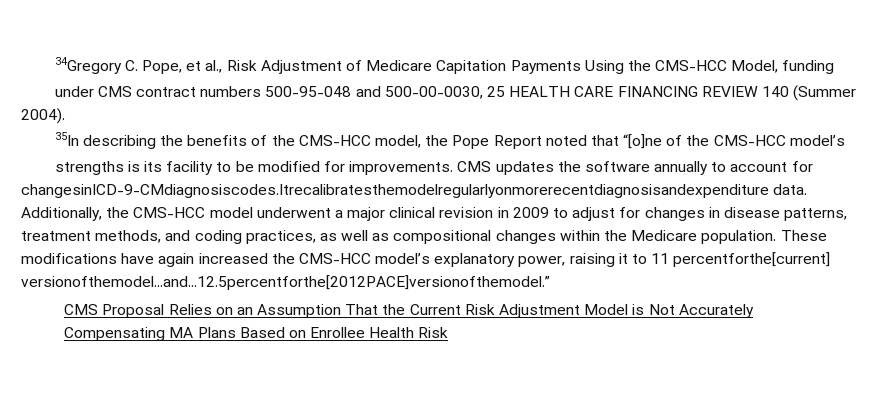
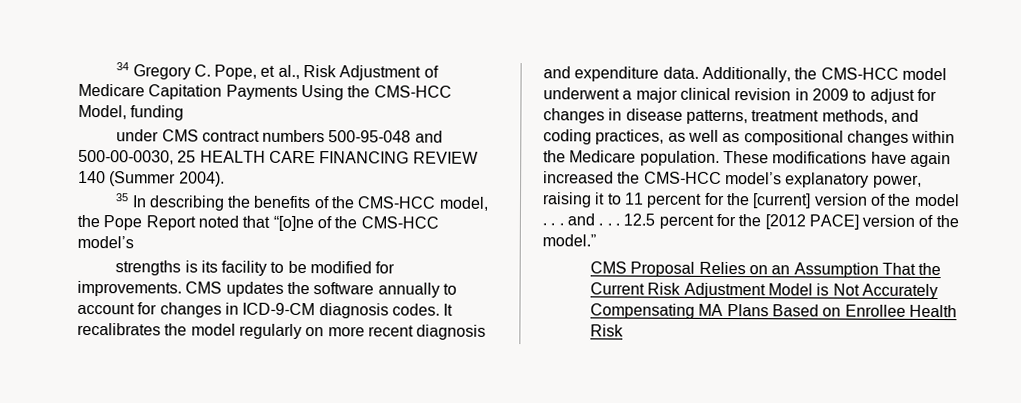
[54,57,122,74] 34Gregory -> [116,62,191,80] 34 Gregory
[54,132,79,146] 35In -> [115,193,147,208] 35 In
[21,184,769,198] changesinICD-9-CMdiagnosiscodes.Itrecalibratesthemodelregularlyonmorerecentdiagnosisandexpenditure -> [159,302,454,319] [77,322,487,340] [543,66,660,82] changes in ICD-9-CM diagnosis codes. It recalibrates the model regularly on more recent diagnosis and expenditure
[673,252,831,267] [21,275,550,290] percentforthe[current] versionofthemodel...and...12.5percentforthe[2012PACE]versionofthemodel.” -> [646,192,960,209] [542,213,959,230] [542,234,596,247] percent for the [current] version of the model . . . and . . . 12.5 percent for the [2012 PACE] version of the model.”

